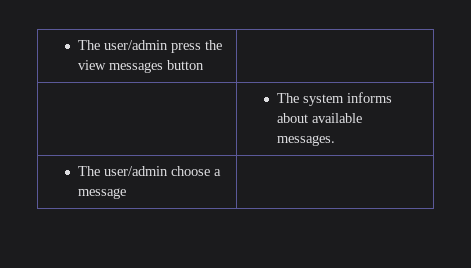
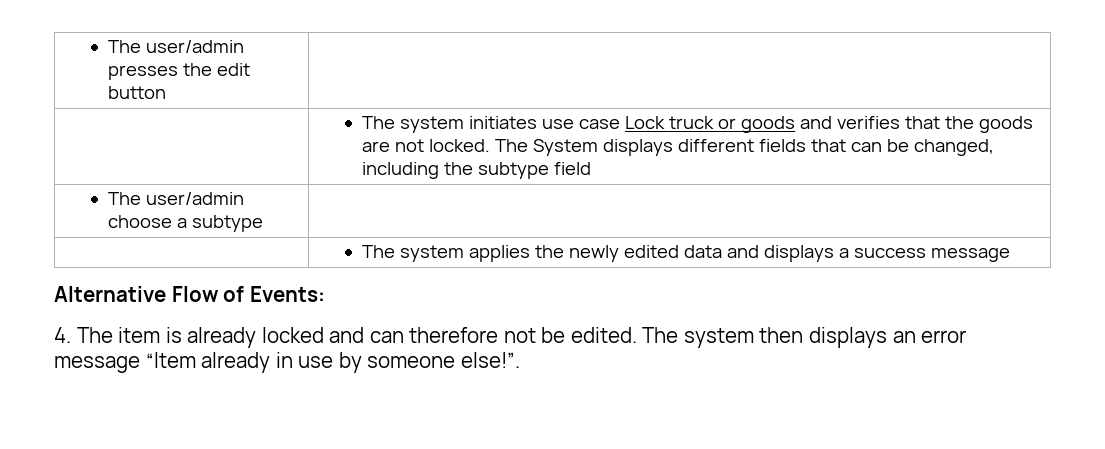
[77,40,222,53] [77,60,163,73] The user/admin press the view messages -> [107,40,244,53] [107,63,250,80] The user/admin presses the edit
[346,92,392,103] [276,113,362,123] [276,135,335,146] [77,166,221,176] [77,188,126,199] informs about available messages. // The user/admin choose a message | -> [468,116,1033,133] [361,139,994,156] [361,162,591,179] [107,192,244,205] [107,215,263,232] [361,245,1010,262] [54,286,325,302] [54,327,967,348] [54,352,520,373] initiates use case Lock truck or goods and verifies that the goods are not locked. The System displays different fields that can be changed, including the subtype field // The user/admin choose a subtype | // | The system applies the newly edited data and displays a success message // Alternative Flow of Events: // 4. The item is already locked and can therefore not be edited. The system then displays an error message “Item already in use by someone else!”.

